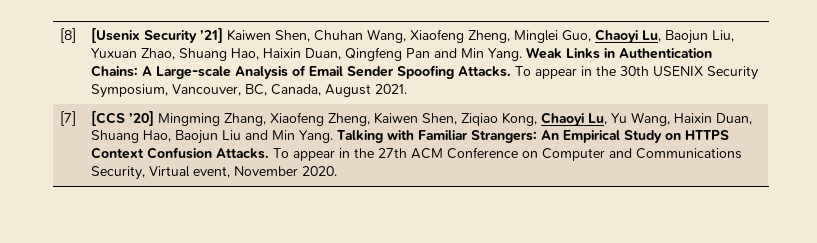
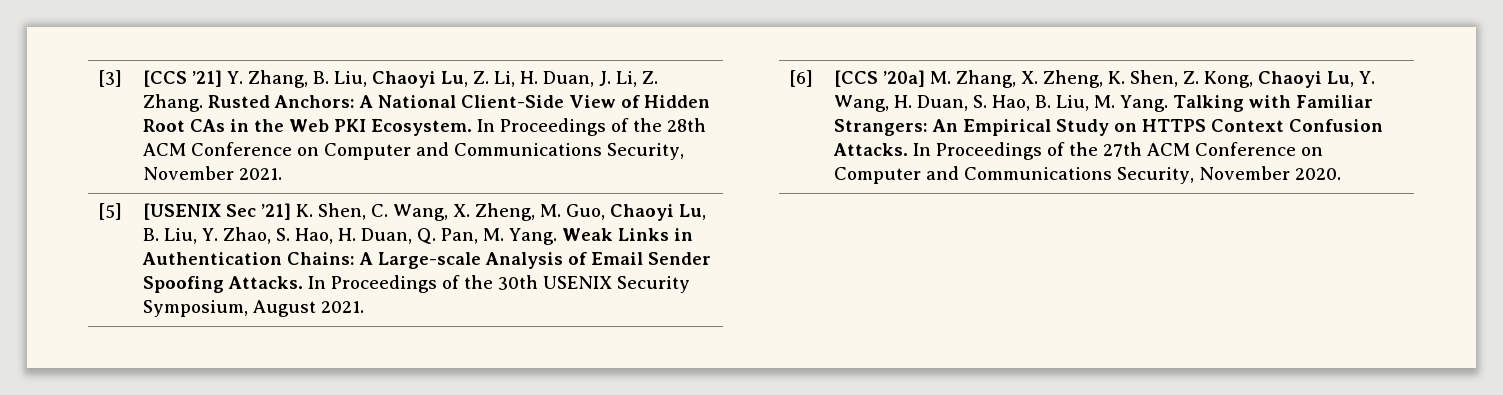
[60,28,77,43] [91,28,735,44] [91,47,485,61] [8] | [Usenix Security ’21] Kaiwen Shen, Chuhan Wang, Xiaofeng Zheng, Minglei Guo, Chaoyi Lu, Baojun Liu, Yuxuan Zhao, Shuang Hao, Haixin Duan, Qingfeng Pan and Min -> [98,70,123,87] [143,70,659,88] [143,94,711,112] [143,118,707,136] [143,142,685,160] [143,166,283,180] [98,203,123,220] [143,203,707,221] [143,227,505,244] [3] | [CCS ’21] Y. Zhang, B. Liu, Chaoyi Lu, Z. Li, H. Duan, J. Li, Z. Zhang. Rusted Anchors: A National Client-Side View of Hidden Root CAs in the Web PKI Ecosystem. In Proceedings of the 28th ACM Conference on Computer and Communications Security, November 2021. // [5] | [USENIX Sec ’21] K. Shen, C. Wang, X. Zheng, M. Guo, Chaoyi Lu, B. Liu, Y. Zhao, S. Hao, H. Duan, Q. Pan, M.
[515,66,593,79] To appear in -> [308,275,461,293] In Proceedings of
[172,84,322,96] Vancouver, BC, Canada, -> (249, 308) none
[60,111,77,126] [91,111,753,126] [91,130,296,144] [7] | [CCS ’20] Mingming Zhang, Xiaofeng Zheng, Kaiwen Shen, Ziqiao Kong, Chaoyi Lu, Yu Wang, Haixin Duan, Shuang Hao, Baojun Liu and Min -> [789,70,814,87] [834,70,1376,88] [834,95,1116,112] [6] | [CCS ’20a] M. Zhang, X. Zheng, K. Shen, Z. Kong, Chaoyi Lu, Y. Wang, H. Duan, S. Hao, B. Liu, M.
[273,148,351,161] To appear in -> [913,142,1066,160] In Proceedings of
[149,166,231,178] Virtual event, -> (1195, 175) none

